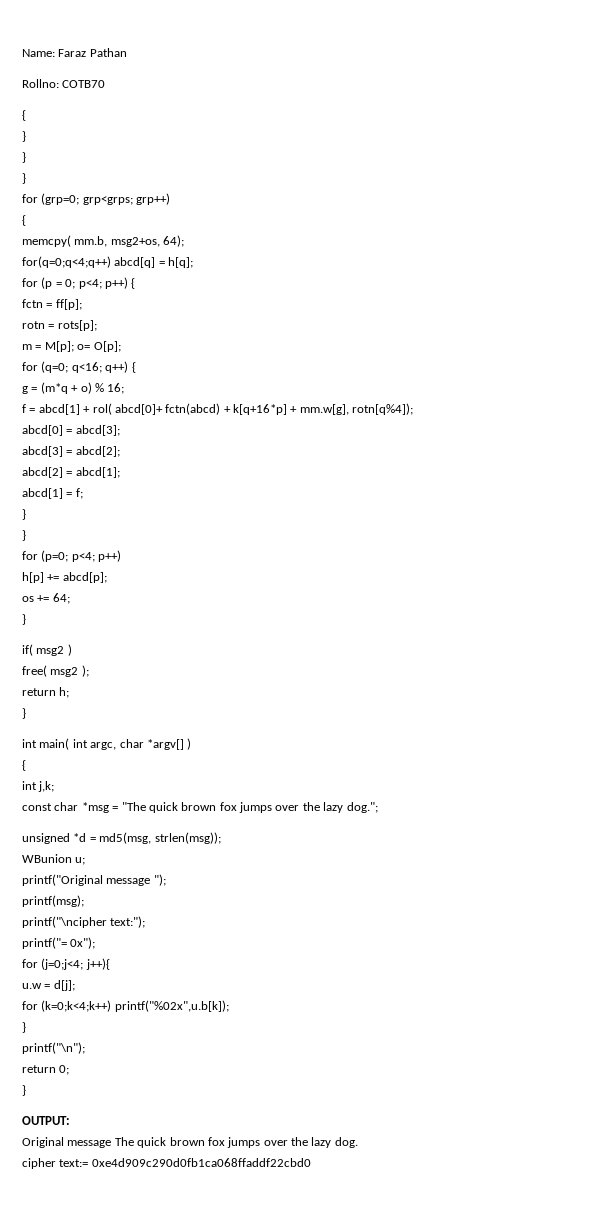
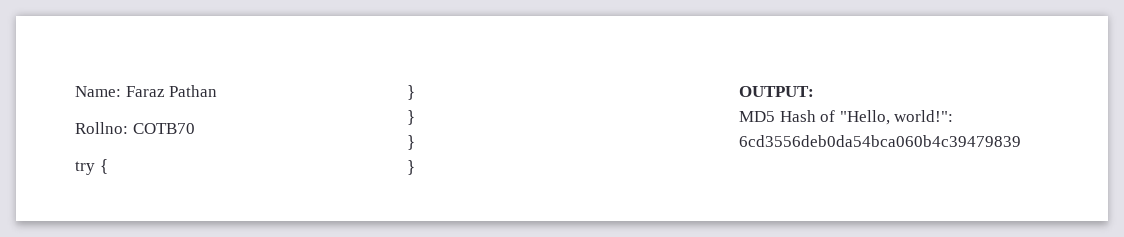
(106, 84) none -> [75,161,95,175] try
[22,193,171,205] [22,215,26,226] [22,235,185,247] [22,256,194,268] [22,277,136,289] [22,299,82,310] [22,320,97,331] [22,341,121,352] [22,361,136,373] [22,382,125,394] [22,403,414,415] [22,425,120,436] [22,446,120,457] [22,467,120,478] [22,488,83,499] [22,509,26,520] [22,530,26,541] [22,550,122,562] [22,572,107,583] [22,593,70,604] [22,614,26,625] [22,644,72,656] [22,665,89,677] [22,687,70,698] [22,708,26,719] [22,738,192,750] [22,760,26,771] [22,781,55,792] [22,802,378,813] [22,832,221,844] [22,854,86,865] [22,874,166,886] [22,895,84,907] [22,916,146,928] [22,937,96,949] [22,958,110,970] [22,980,75,991] [22,1000,229,1012] [22,1022,26,1033] [22,1042,85,1054] [22,1065,70,1075] [22,1085,26,1096] [22,1116,70,1125] [22,1137,358,1148] [22,1158,311,1169] for (grp=0; grp<grps; grp++) // { // memcpy( mm.b, msg2+os, 64); // for(q=0;q<4;q++) abcd[q] = h[q]; // for (p = 0; p<4; p++) { // fctn = ff[p]; // rotn = rots[p]; // m = M[p]; o= O[p]; // for (q=0; q<16; q++) { // g = (m*q + o) % 16; // f = abcd[1] + rol( abcd[0]+ fctn(abcd) + k[q+16*p] + mm.w[g], rotn[q%4]); // abcd[0] = abcd[3]; // abcd[3] = abcd[2]; // abcd[2] = abcd[1]; // abcd[1] = f; // } // } // for (p=0; p<4; p++) // h[p] += abcd[p]; // os += 64; // } // if( msg2 ) // free( msg2 ); // return h; // } // int main( int argc, char *argv[] ) // { // int j,k; // const char *msg = "The quick brown fox jumps over the lazy dog."; // unsigned *d = md5(msg, strlen(msg)); // WBunion u; // printf("Original message "); // printf(msg); // printf("\ncipher text:"); // printf("= 0x"); // for (j=0;j<4; j++){ // u.w = d[j]; // for (k=0;k<4;k++) printf("%02x",u.b[k]); // } // printf("\n"); // return 0; // } // OUTPUT: // Original message The quick brown fox jumps over the lazy dog. // cipher text:= 0xe4d909c290d0fb1ca068ffaddf22cbd0 -> [407,160,415,175] [739,86,814,97] [739,110,954,125] [739,135,1021,147] } // OUTPUT: // MD5 Hash of "Hello, world!": 6cd3556deb0da54bca060b4c39479839

